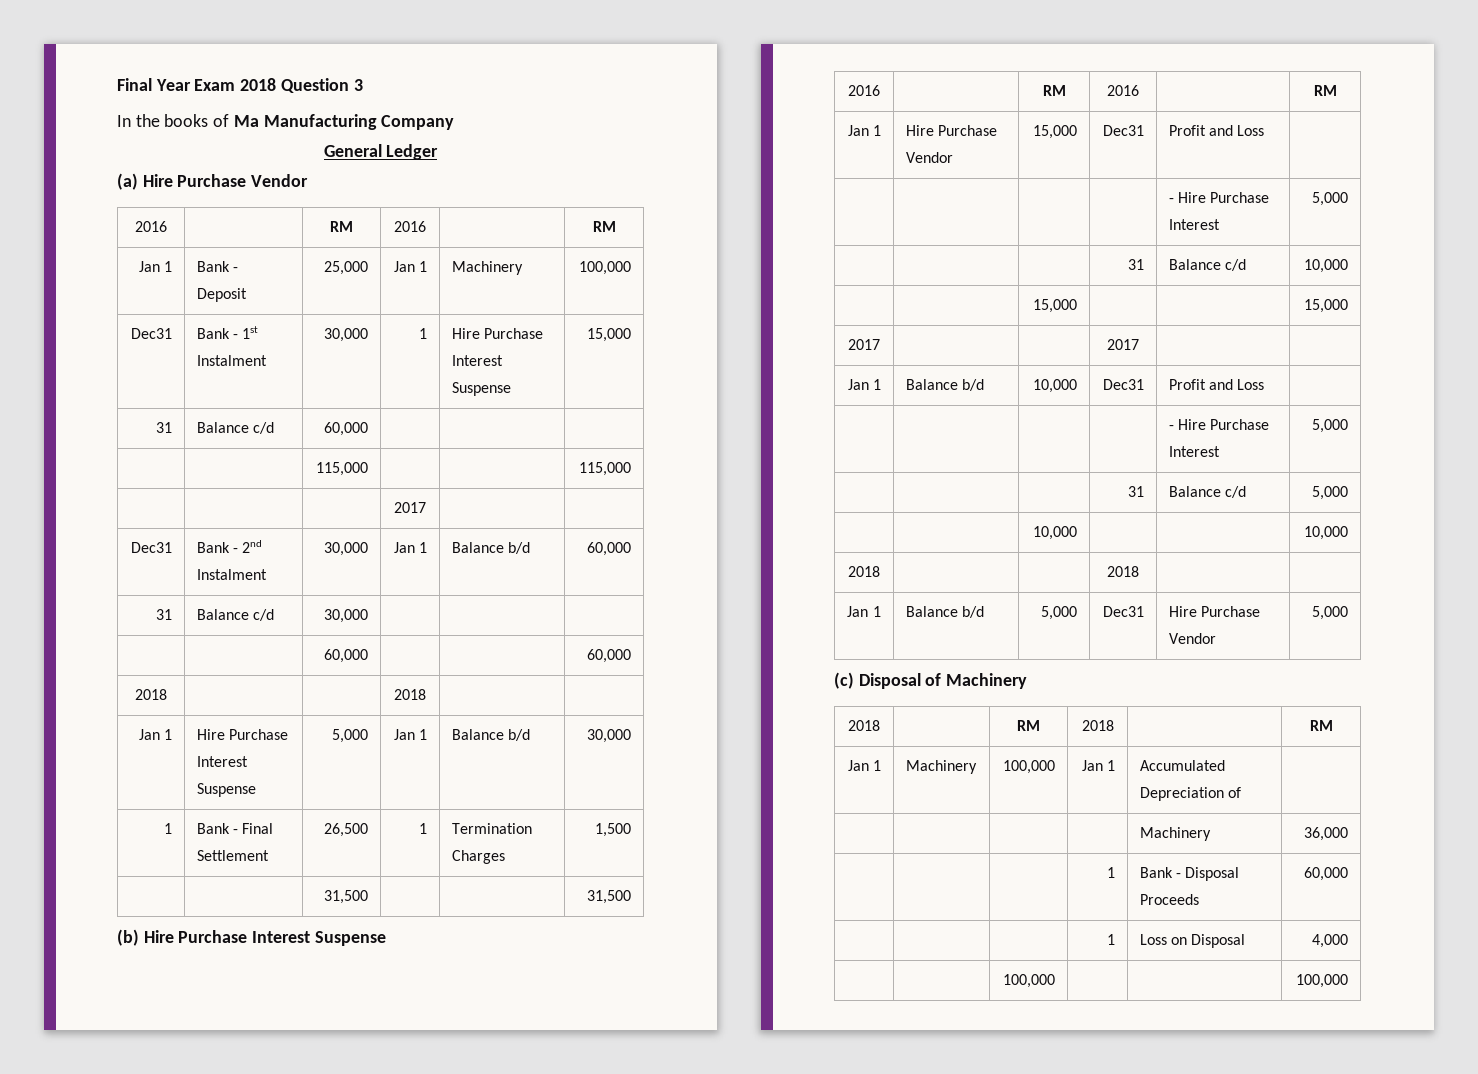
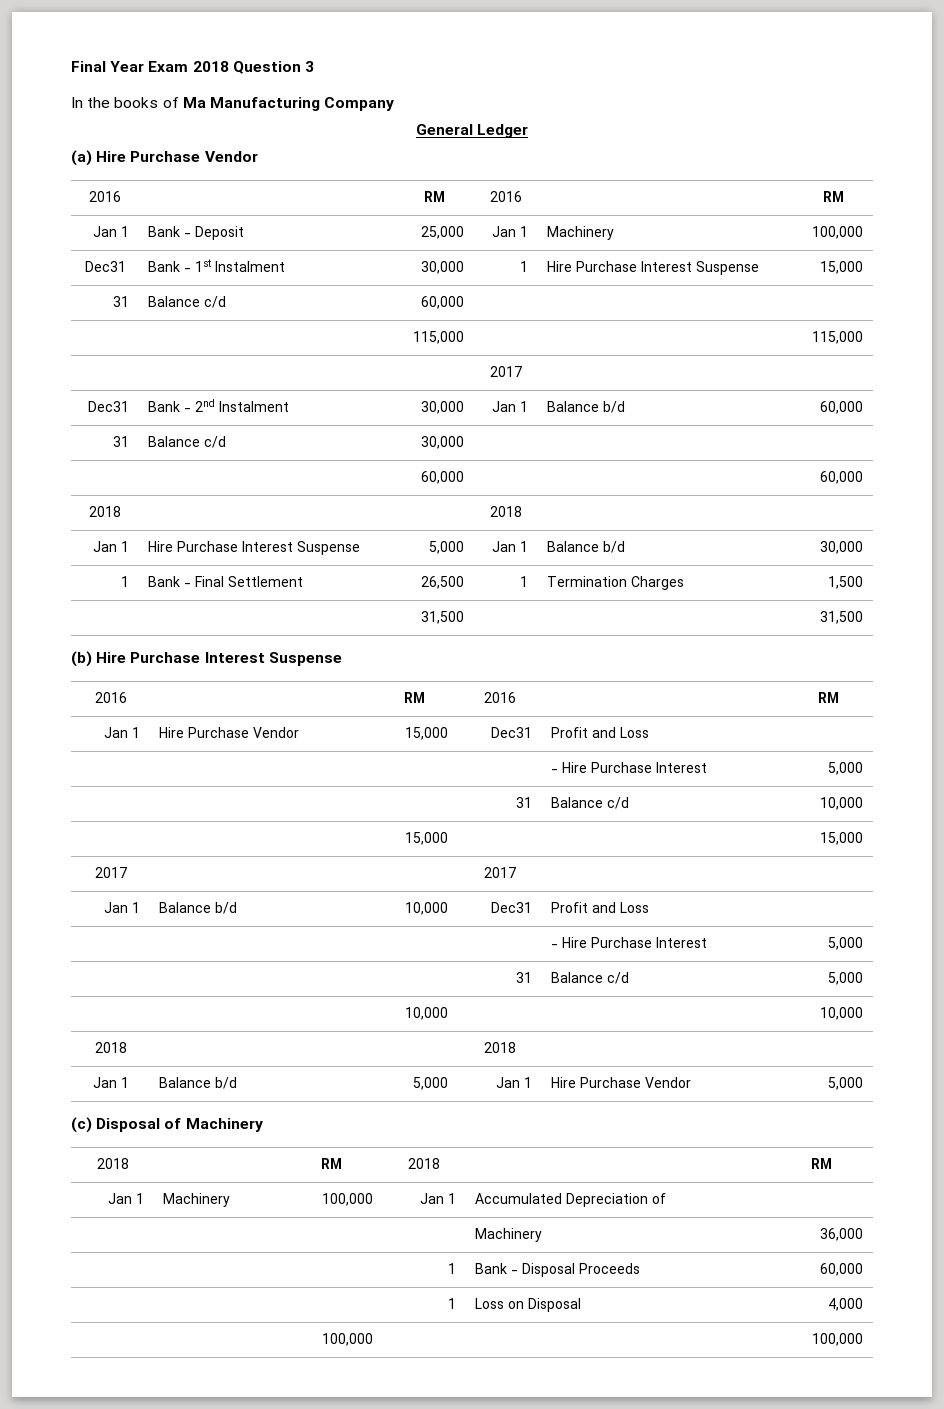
[1103,606,1145,617] Dec31 -> [495,1077,532,1088] Jan 1

